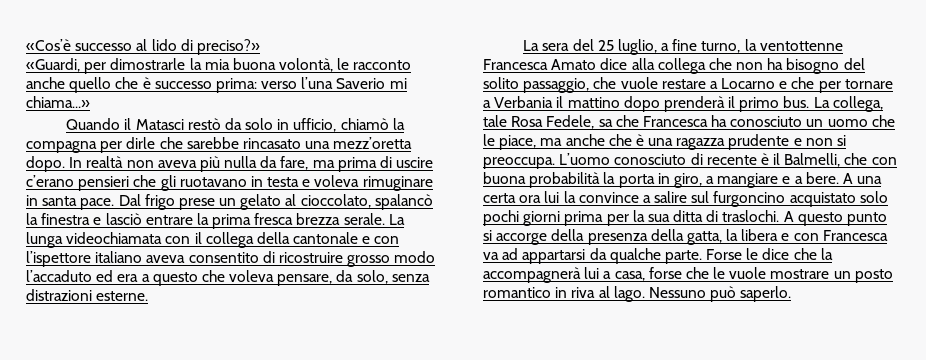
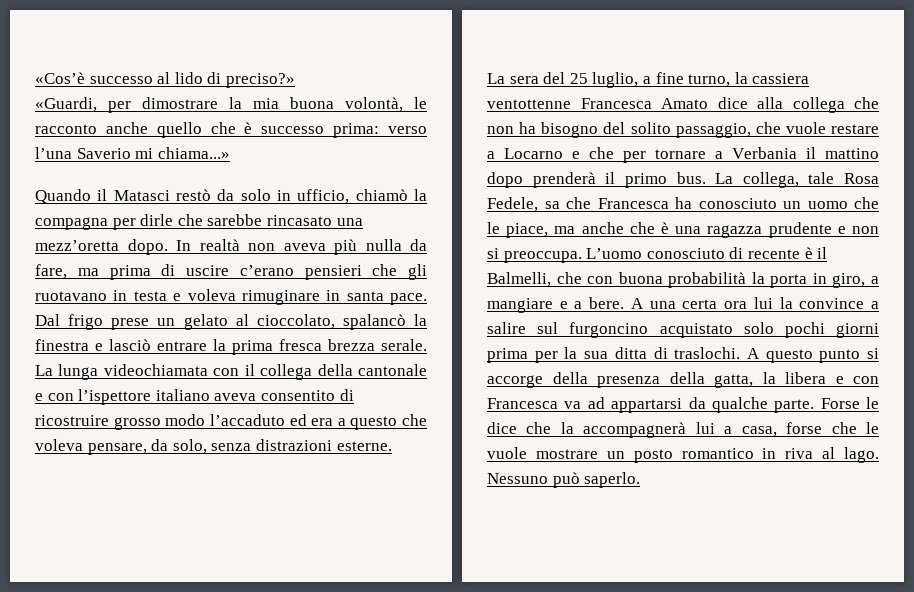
[110,58,186,70] dimostrarle -> [142,97,218,109] dimostrare
(757, 45) none -> [752,73,810,84] cassiera

